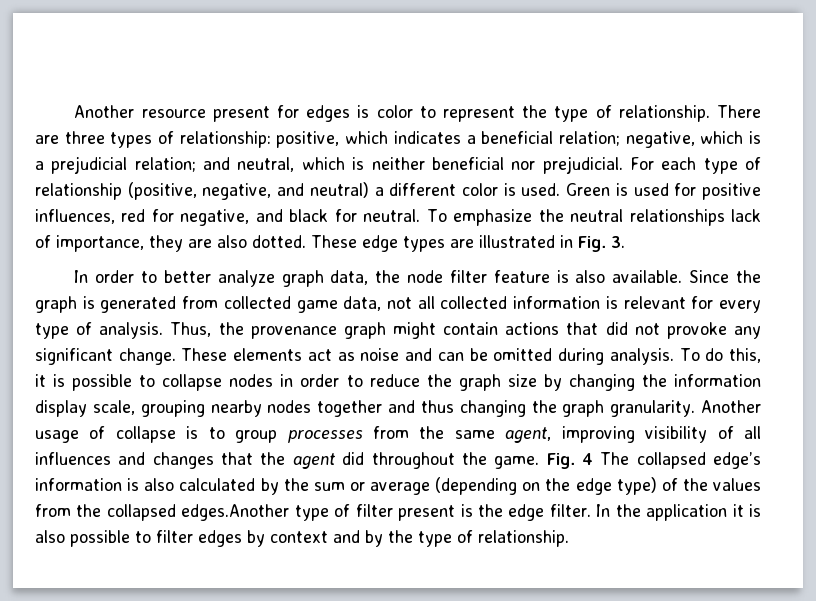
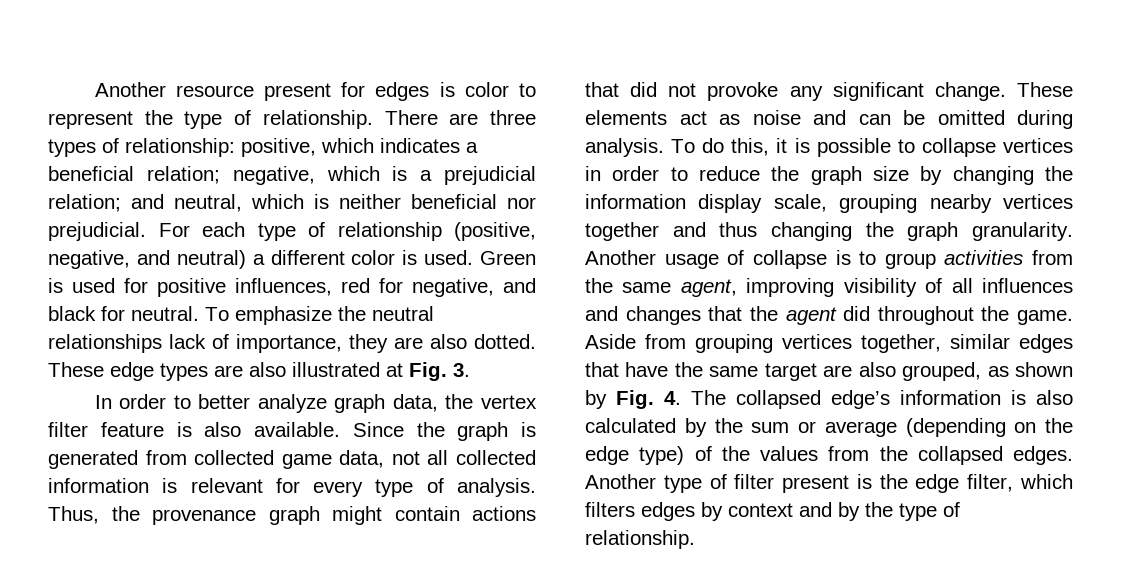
[479,235,573,248] illustrated in -> [249,362,403,377] also illustrated at
[407,270,444,283] node -> [481,395,537,409] vertex
[229,374,274,387] nodes -> [1003,138,1073,153] vertices
[267,400,312,413] nodes -> [1003,194,1073,209] vertices
[287,430,363,443] processes -> [944,250,1024,265] activities
[546,453,593,469] Fig. 4 -> [585,334,1073,353] [585,362,1073,381] [585,390,681,409] Aside from grouping vertices together, similar edges that have the same target are also grouped, as shown by Fig. 4.
[181,504,290,521] edges.Another -> [1013,446,1073,465] [585,474,656,489] edges. Another
[549,504,761,521] [35,530,193,547] filter. In the application it is also possible to filter -> [967,474,1073,492] [585,502,635,517] filter, which filters

